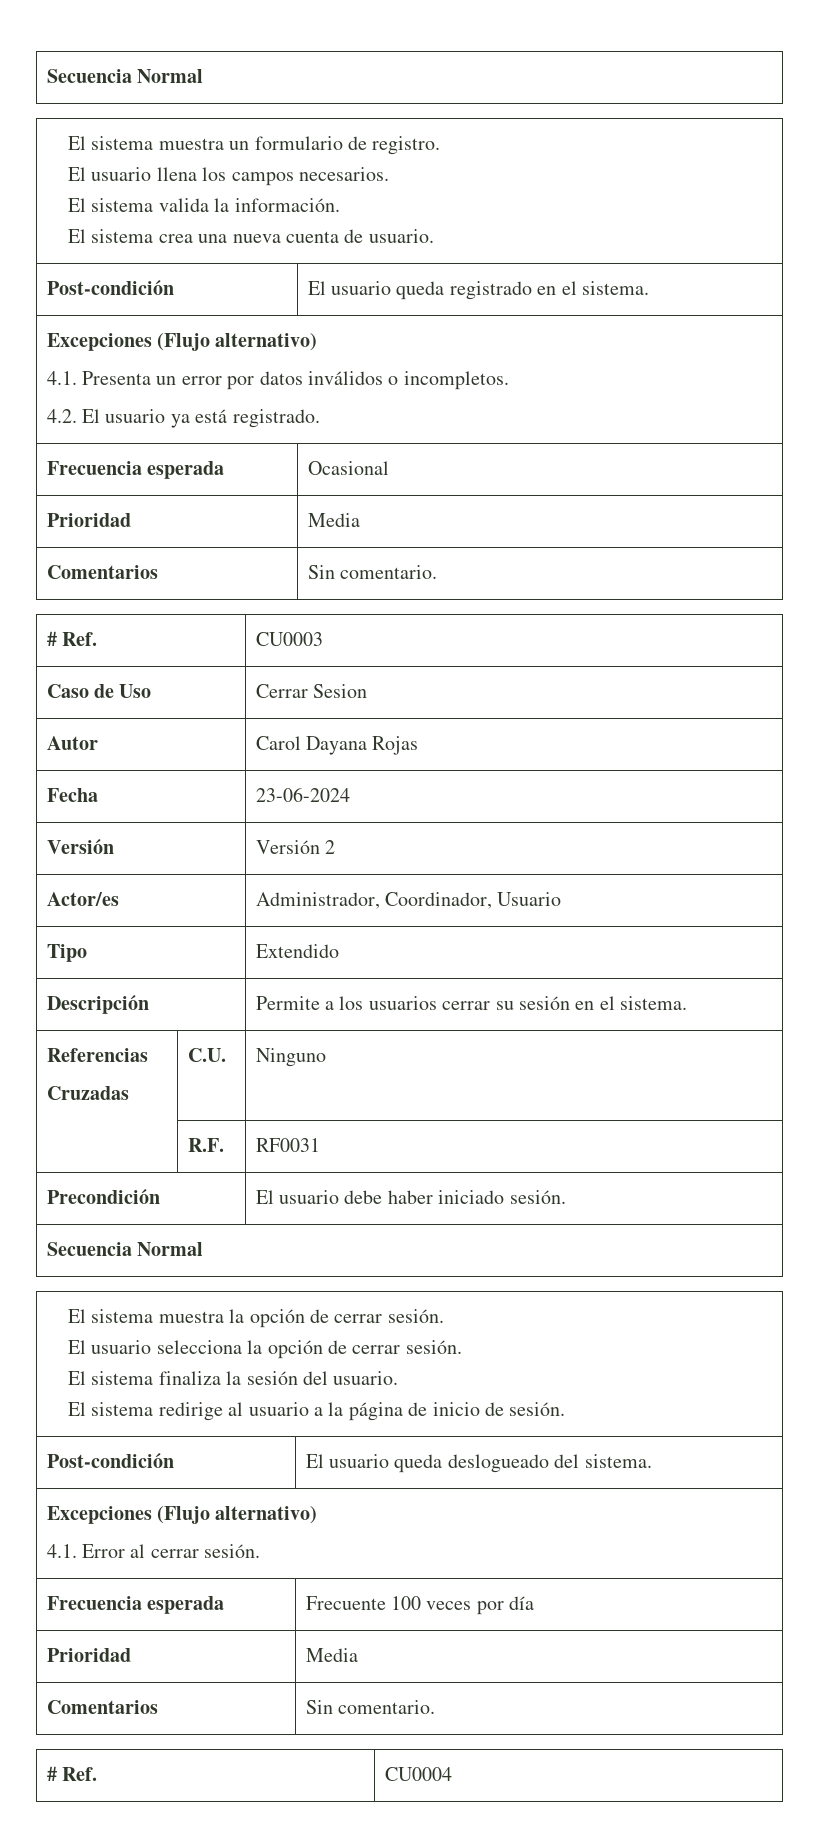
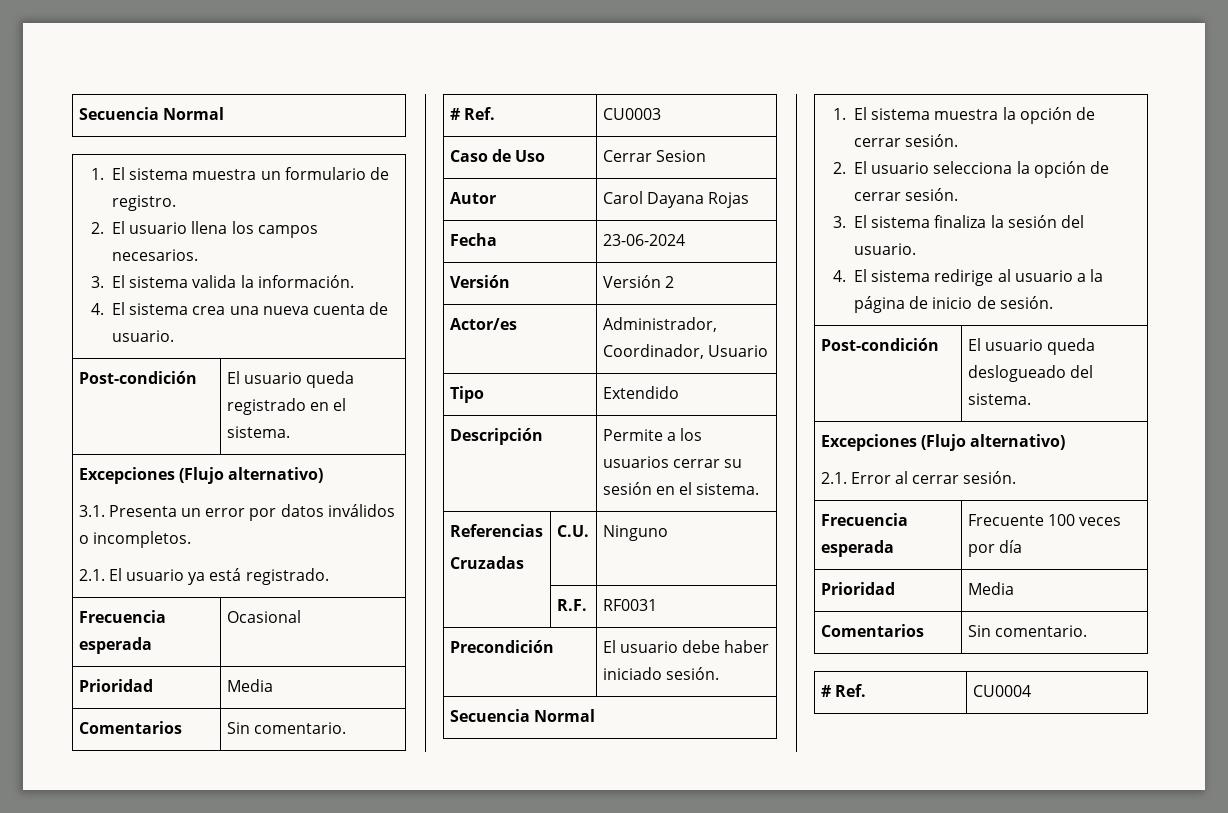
[46,69,204,83] Secuencia Normal // -> [78,107,224,120] [91,168,105,180] Secuencia Normal // 1.
(441, 145) none -> [91,222,105,234] 2.
(390, 174) none -> [91,276,105,288] 3.
(340, 205) none -> [91,303,105,315] 4.
[46,371,77,385] 4.1. -> [78,505,105,517] 3.1.
[46,409,77,423] 4.2. -> [78,569,105,581] 2.1.
(204, 1249) none -> [833,108,847,120] 1.
(444, 1316) none -> [833,162,847,174] 2.
(462, 1347) none -> [833,216,847,228] 3.
(399, 1378) none -> [833,270,847,282] 4.
[46,1544,77,1558] 4.1. -> [820,472,847,484] 2.1.

